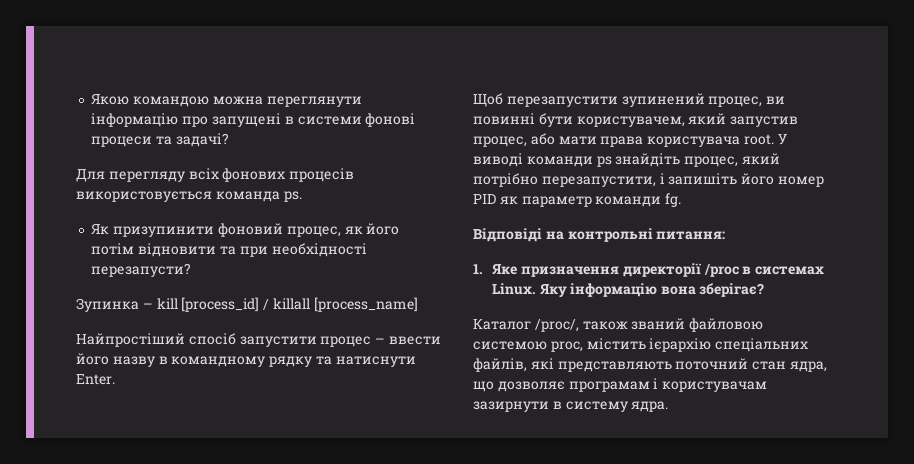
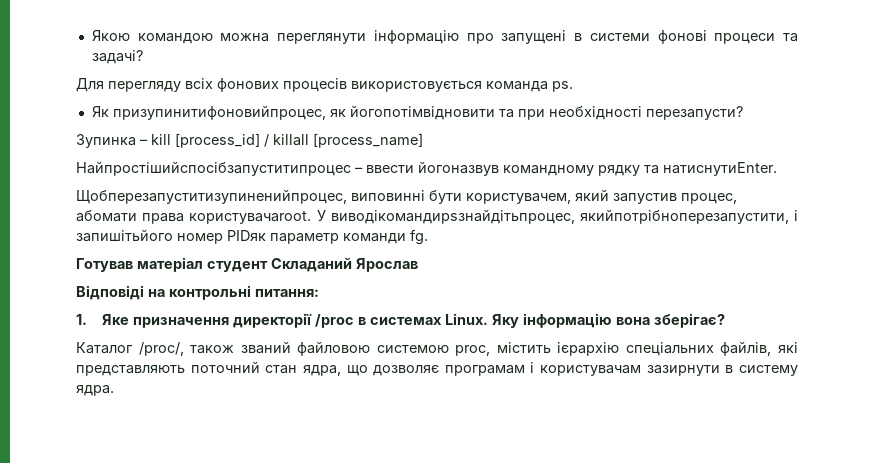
[113,223,400,237] [91,243,217,257] призупинити фоновий процес, як його потім відновити -> [112,105,495,120] призупинитифоновийпроцес, як йогопотімвідновити
[76,333,441,347] [76,353,416,367] [76,374,115,385] [473,93,786,107] [473,113,535,125] Найпростіший спосіб запустити процес – ввести його назву в командному рядку та натиснути Enter. // Щоб перезапустити зупинений процес, ви повинні -> [76,161,777,176] [76,189,425,204] Найпростішийспосібзапуститипроцес – ввести йогоназвув командному рядку та натиснутиEnter. // Щобперезапуститизупиненийпроцес, виповинні
[530,133,787,147] [473,153,780,167] [473,173,824,187] [473,193,682,207] або мати права користувача root. У виводі команди ps знайдіть процес, який потрібно перезапустити, і запишіть його номер PID як параметр команди fg. -> [76,209,798,224] [76,229,428,245] [76,257,418,272] абомати права користувачаroot. У виводікомандиpsзнайдітьпроцес, якийпотрібноперезапустити, і запишітьйого номер PIDяк параметр команди fg. // Готував матеріал студент Складаний Ярослав

